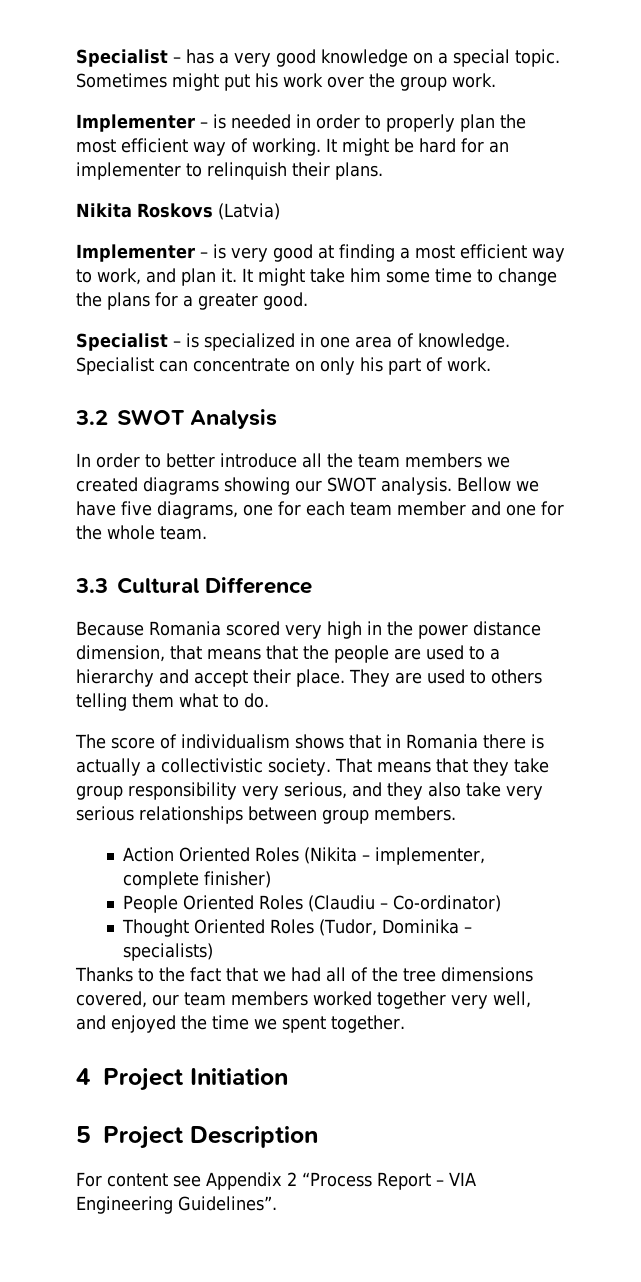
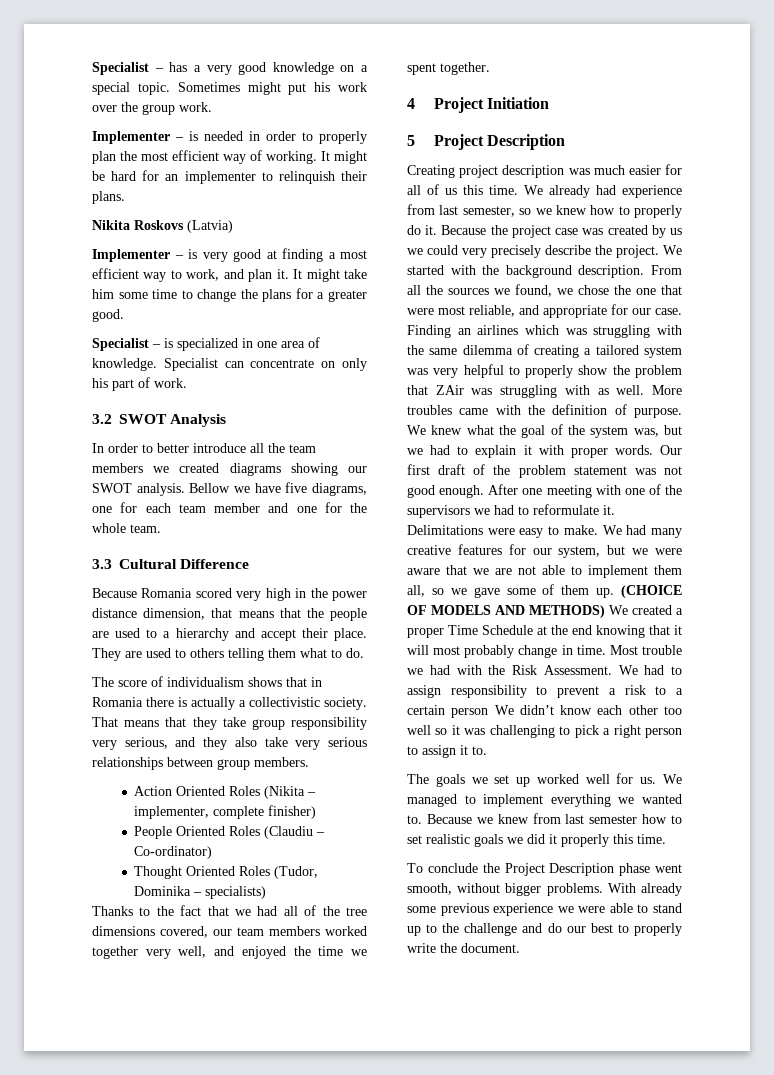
[76,1172,476,1190] [76,1196,277,1214] For content see Appendix 2 “Process Report – VIA Engineering Guidelines”. -> [407,164,682,178] [407,184,682,198] [407,204,682,218] [407,225,682,238] [407,245,682,258] [407,265,682,278] [407,284,682,297] [407,304,682,318] [407,325,682,338] [407,344,682,358] [407,364,682,378] [407,385,682,398] [407,404,682,418] [407,424,682,438] [407,445,682,458] [407,464,682,478] [407,484,682,498] [407,504,615,518] [407,525,682,538] [407,544,682,558] [407,565,682,578] [407,584,682,598] [407,605,683,618] [407,625,682,638] [407,645,682,658] [407,665,682,675] [407,685,683,698] [407,705,682,718] [407,725,682,738] [407,745,487,758] [407,773,682,787] [407,794,682,807] [407,813,682,824] [407,834,666,847] [407,863,682,876] [407,883,682,896] [407,903,682,916] [407,923,682,936] [407,943,520,953] Creating project description was much easier for all of us this time. We already had experience from last semester, so we knew how to properly do it. Because the project case was created by us we could very precisely describe the project. We started with the background description. From all the sources we found, we chose the one that were most reliable, and appropriate for our case. Finding an airlines which was struggling with the same dilemma of creating a tailored system was very helpful to properly show the problem that ZAir was struggling with as well. More troubles came with the definition of purpose. We knew what the goal of the system was, but we had to explain it with proper words. Our first draft of the problem statement was not good enough. After one meeting with one of the supervisors we had to reformulate it. Delimitations were easy to make. We had many creative features for our system, but we were aware that we are not able to implement them all, so we gave some of them up. (CHOICE OF MODELS AND METHODS) We created a proper Time Schedule at the end knowing that it will most probably change in time. Most trouble we had with the Risk Assessment. We had to assign responsibility to prevent a risk to a certain person We didn’t know each other too well so it was challenging to pick a right person to assign it to. // The goals we set up worked well for us. We managed to implement everything we wanted to. Because we knew from last semester how to set realistic goals we did it properly this time. // To conclude the Project Description phase went smooth, without bigger problems. With already some previous experience we were able to stand up to the challenge and do our best to properly write the document.

